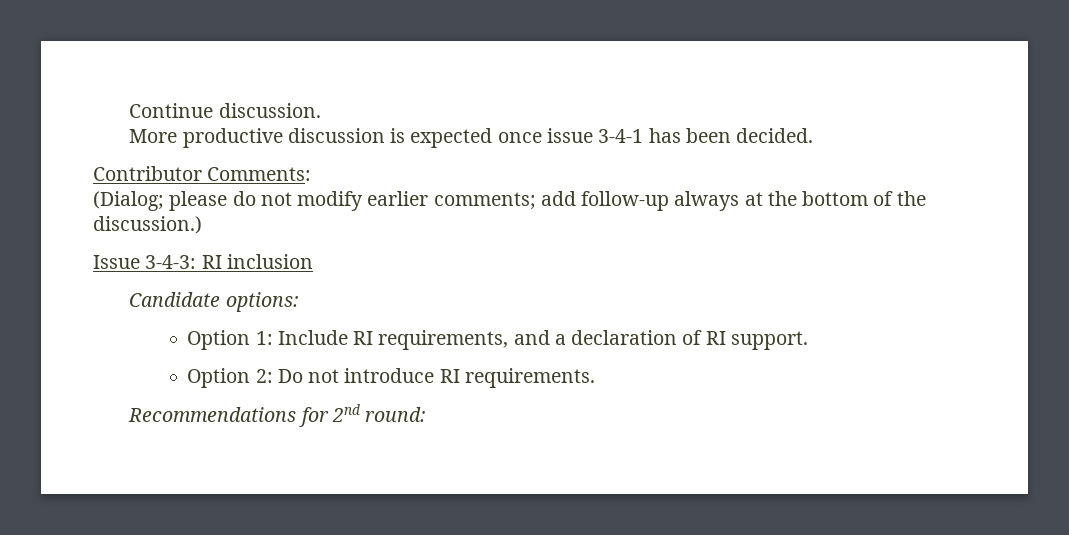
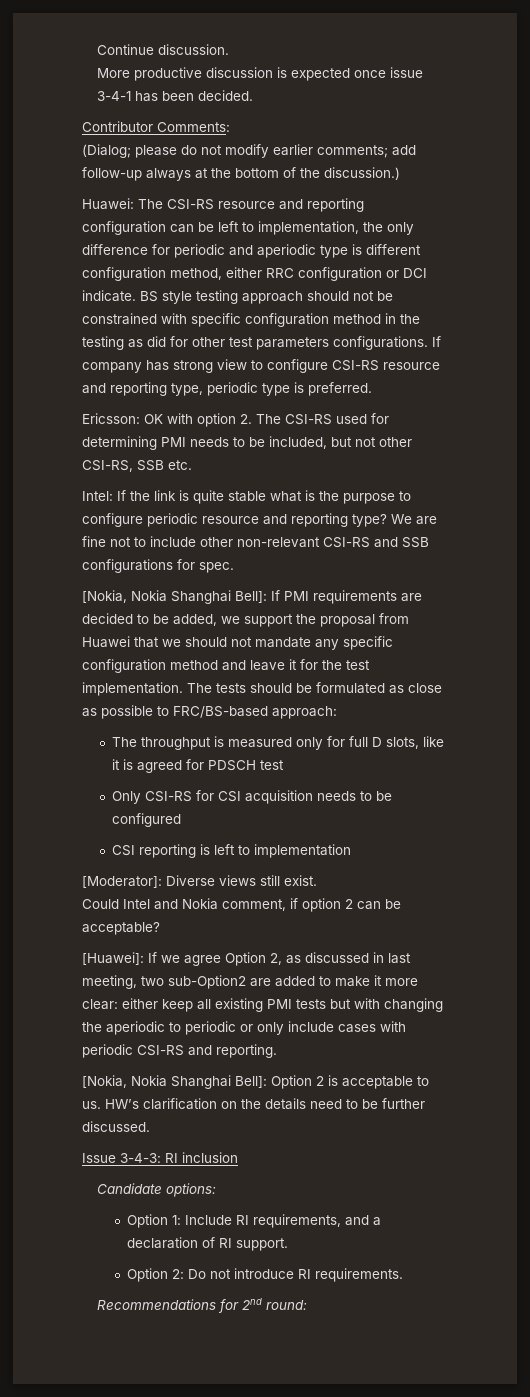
(202, 225) none -> [82,198,364,212] [82,221,414,235] [82,244,421,258] [82,267,427,281] [82,290,393,304] [82,313,420,327] [82,336,441,350] [82,359,440,373] [82,382,372,396] [82,413,389,427] [82,436,412,450] [82,460,192,472] [82,490,411,504] [82,513,437,527] [82,536,429,548] [82,559,234,573] [82,590,422,604] [82,613,409,627] [82,636,393,650] [82,659,370,673] [82,682,442,696] [82,705,337,719] [111,736,444,750] [111,759,284,773] [111,790,392,804] [111,813,181,827] [111,844,351,858] [82,875,317,888] [82,898,401,912] [82,922,160,935] [82,952,411,966] [82,975,418,989] [82,998,443,1012] [82,1021,406,1035] [82,1044,277,1058] [82,1075,429,1089] [82,1098,425,1110] [82,1121,150,1132] // Huawei: The CSI-RS resource and reporting configuration can be left to implementation, the only difference for periodic and aperiodic type is different configuration method, either RRC configuration or DCI indicate. BS style testing approach should not be constrained with specific configuration method in the testing as did for other test parameters configurations. If company has strong view to configure CSI-RS resource and reporting type, periodic type is preferred. // Ericsson: OK with option 2. The CSI-RS used for determining PMI needs to be included, but not other CSI-RS, SSB etc. // Intel: If the link is quite stable what is the purpose to configure periodic resource and reporting type? We are fine not to include other non-relevant CSI-RS and SSB configurations for spec. // [Nokia, Nokia Shanghai Bell]: If PMI requirements are decided to be added, we support the proposal from Huawei that we should not mandate any specific configuration method and leave it for the test implementation. The tests should be formulated as close as possible to FRC/BS-based approach: // The throughput is measured only for full D slots, like it is agreed for PDSCH test // Only CSI-RS for CSI acquisition needs to be configured // CSI reporting is left to implementation // [Moderator]: Diverse views still exist. // Could Intel and Nokia comment, if option 2 can be acceptable? // [Huawei]: If we agree Option 2, as discussed in last meeting, two sub-Option2 are added to make it more clear: either keep all existing PMI tests but with changing the aperiodic to periodic or only include cases with periodic CSI-RS and reporting. // [Nokia, Nokia Shanghai Bell]: Option 2 is acceptable to us. HW’s clarification on the details need to be further discussed.

